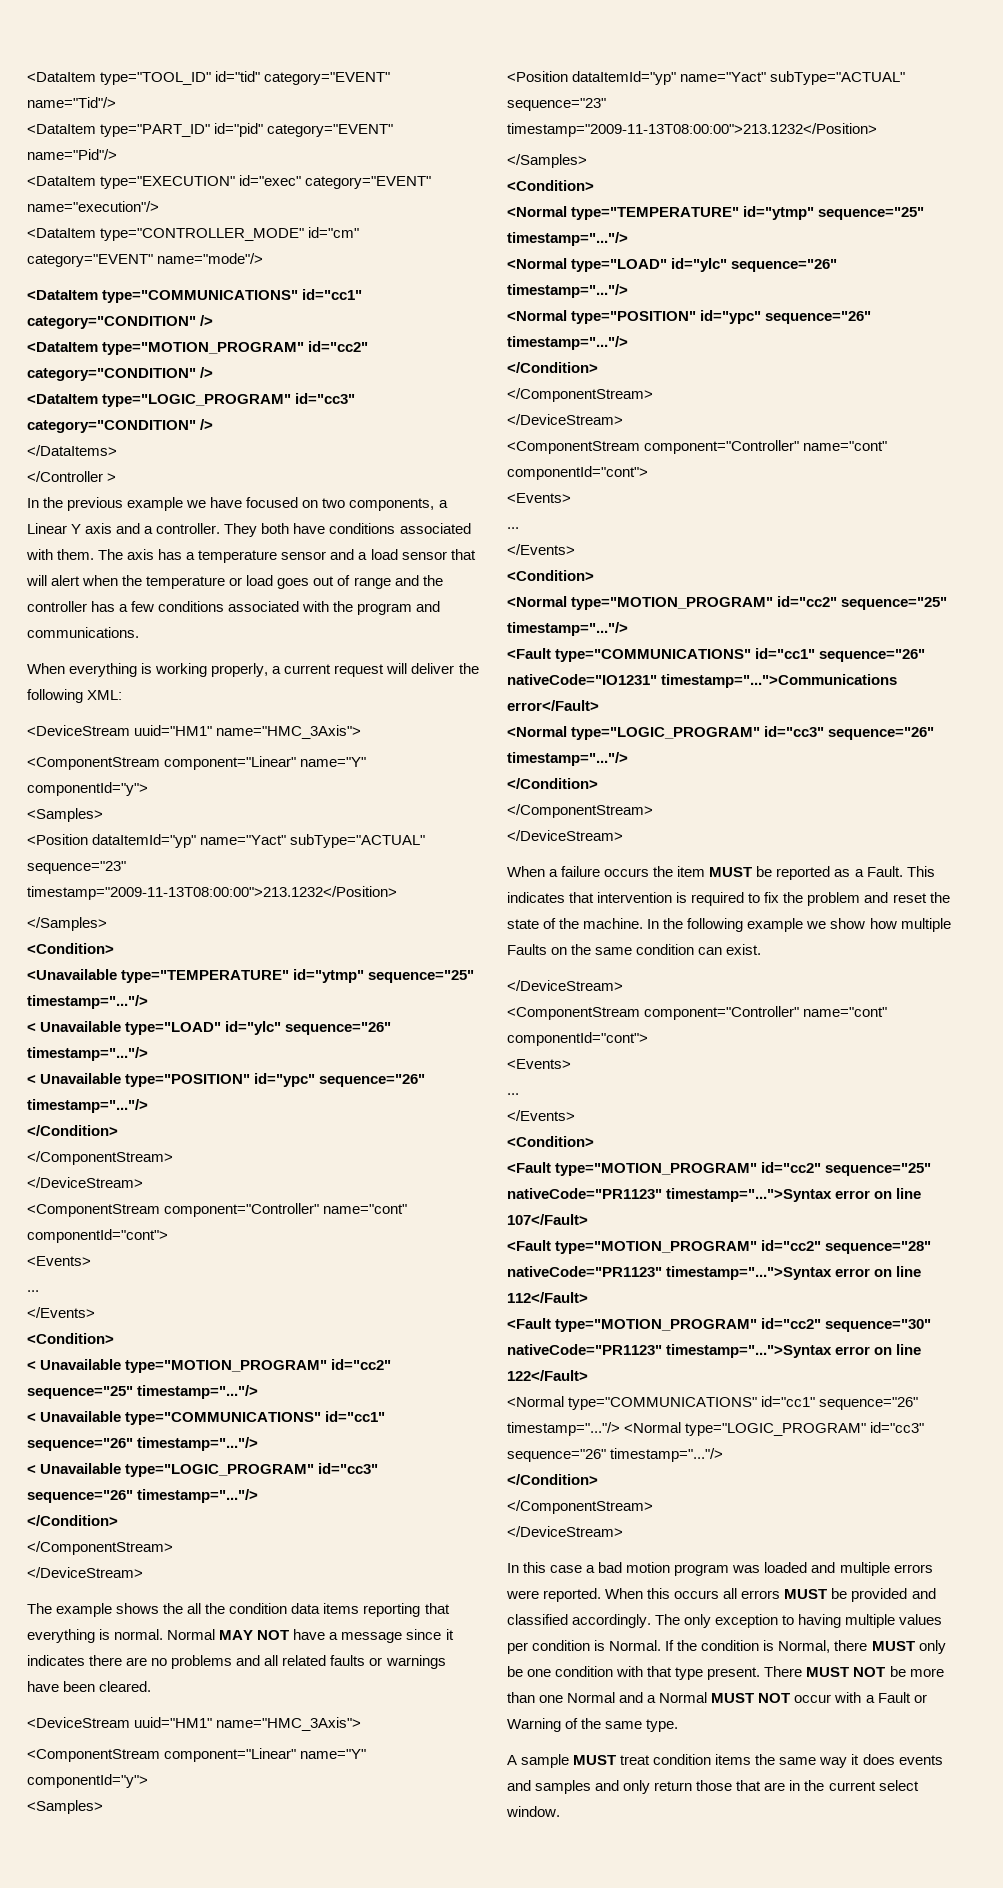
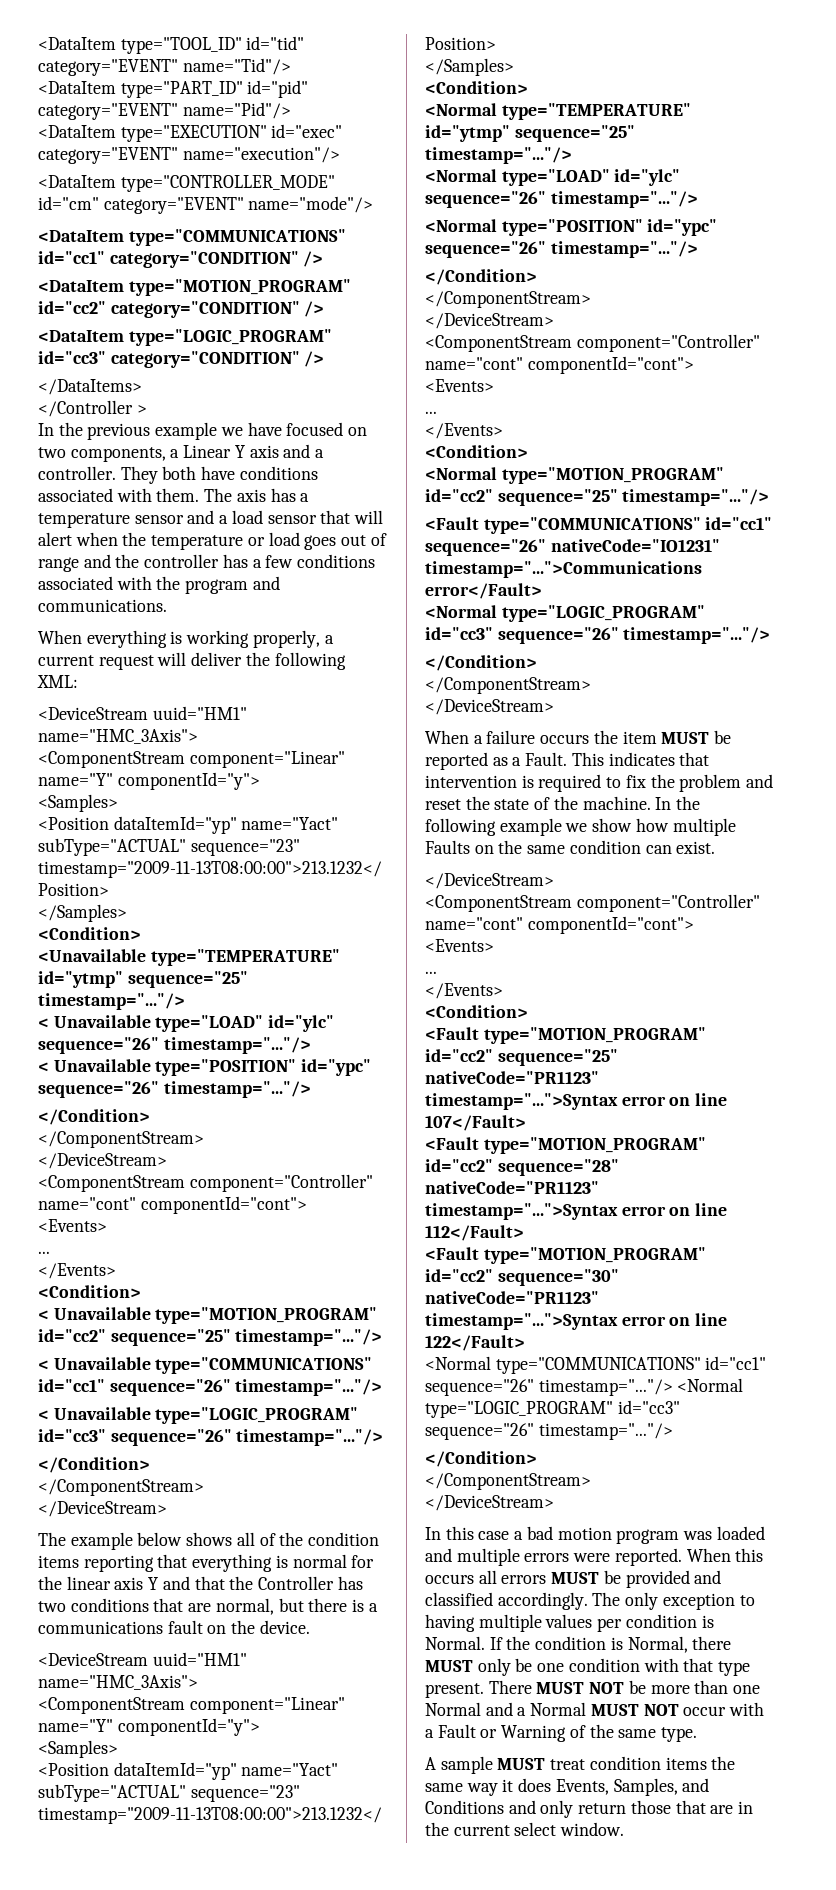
[116,1603,321,1614] shows the all the condition data -> [137,1532,380,1546] below shows all of the condition
[114,1629,454,1643] [27,1655,446,1669] [27,1681,152,1692] normal. Normal MAY NOT have a message since it indicates there are no problems and all related faults or warnings have been cleared. -> [292,1554,375,1568] [38,1576,363,1590] [38,1598,378,1615] [38,1620,310,1634] normal for the linear axis Y and that the Controller has two conditions that are normal, but there is a communications fault on the device.
[898,1755,943,1765] [507,1780,592,1794] events and samples -> [555,1778,710,1796] [425,1800,504,1814] Events, Samples, and Conditions

